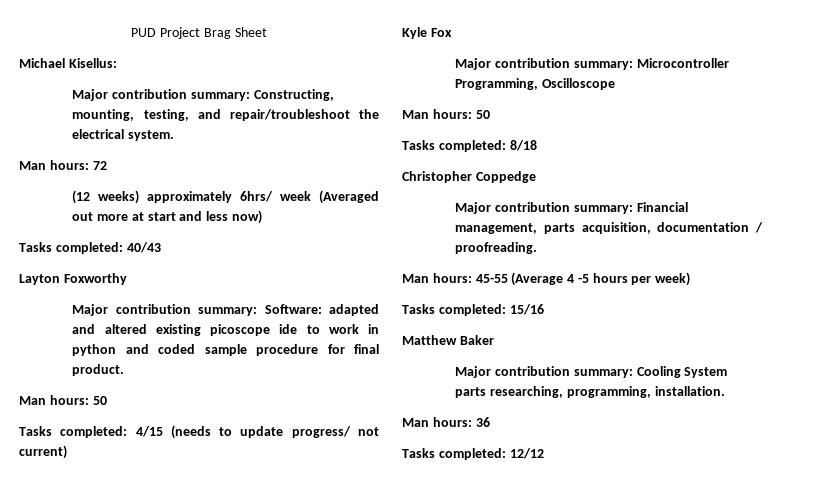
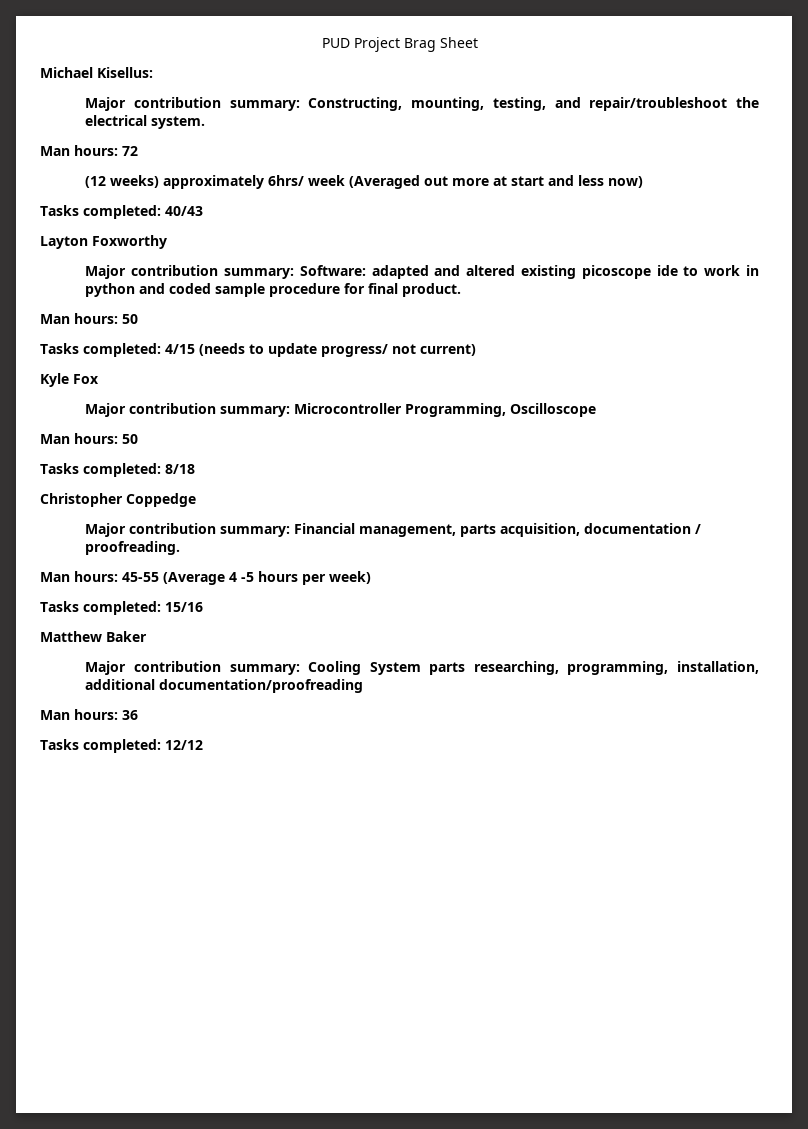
[654,386,725,396] installation. -> [677,661,759,674] [85,679,364,693] installation, additional documentation/proofreading

